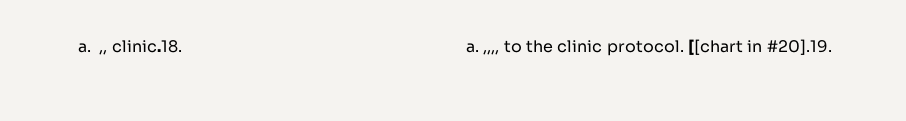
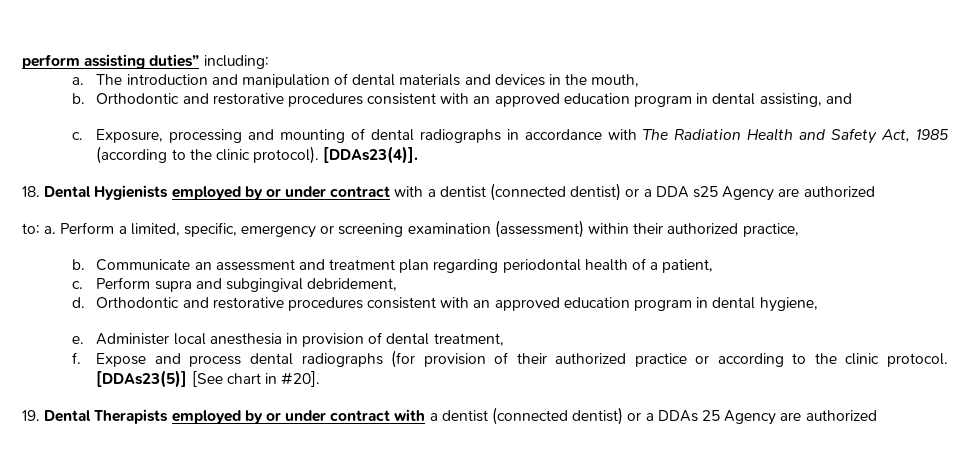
[78,40,182,55] [466,39,832,56] a. ,, clinic.18. // a. ,,,, to the clinic protocol. [[chart in #20].19. -> [22,54,269,69] [71,73,640,88] [71,93,852,107] [71,128,948,144] [96,146,419,164] [22,183,875,201] [22,220,799,238] [71,258,714,273] [71,277,398,292] [71,297,818,312] [71,332,504,347] [71,350,948,368] [96,370,321,388] [22,407,877,425] perform assisting duties” including: // a. The introduction and manipulation of dental materials and devices in the mouth, // b. Orthodontic and restorative procedures consistent with an approved education program in dental assisting, and // c. Exposure, processing and mounting of dental radiographs in accordance with The Radiation Health and Safety Act, 1985 (according to the clinic protocol). [DDAs23(4)]. // 18. Dental Hygienists employed by or under contract with a dentist (connected dentist) or a DDA s25 Agency are authorized // to: a. Perform a limited, specific, emergency or screening examination (assessment) within their authorized practice, // b. Communicate an assessment and treatment plan regarding periodontal health of a patient, // c. Perform supra and subgingival debridement, // d. Orthodontic and restorative procedures consistent with an approved education program in dental hygiene, // e. Administer local anesthesia in provision of dental treatment, // f. Expose and process dental radiographs (for provision of their authorized practice or according to the clinic protocol. [DDAs23(5)] [See chart in #20]. // 19. Dental Therapists employed by or under contract with a dentist (connected dentist) or a DDAs 25 Agency are authorized

